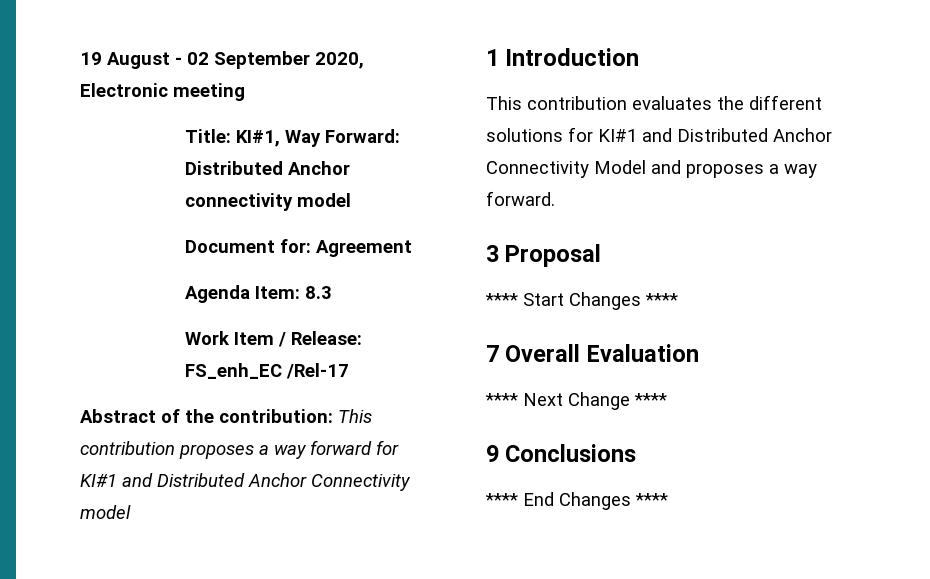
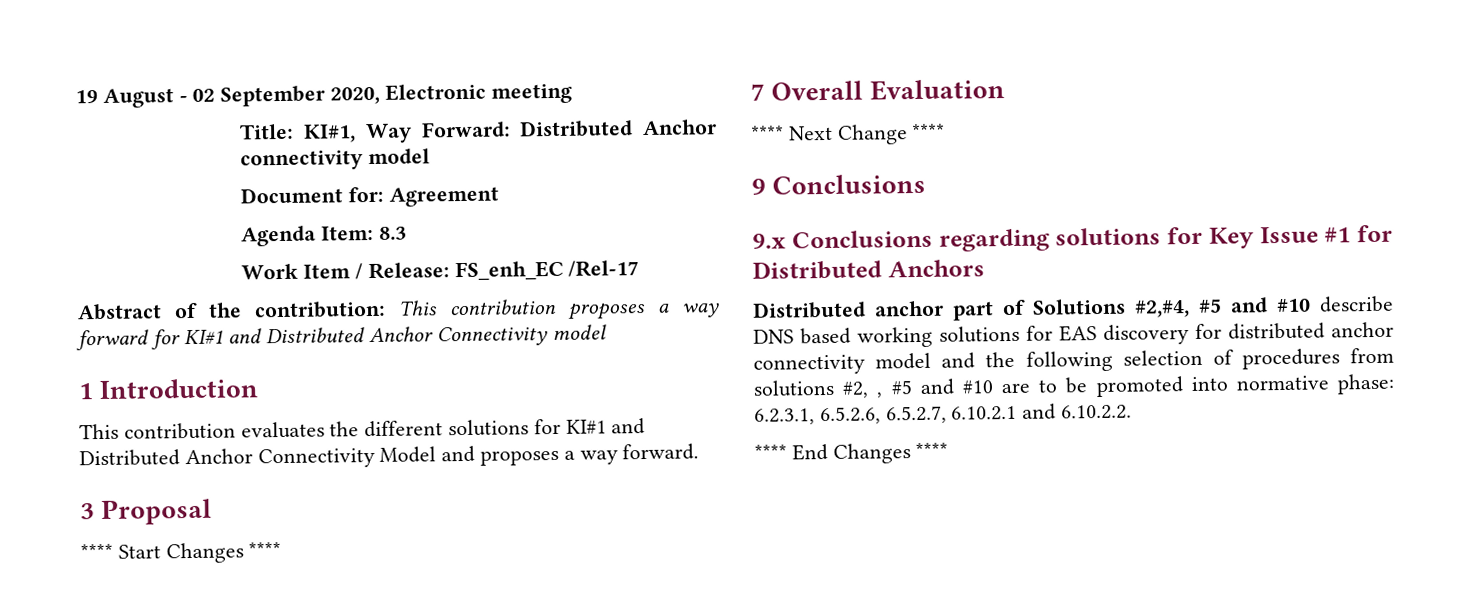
(637, 453) none -> [752,224,1393,252] [752,259,985,280] [752,295,1394,321] [753,321,1394,348] [753,347,1394,375] [753,373,1395,398] [754,403,1133,425] // 9.x Conclusions regarding solutions for Key Issue #1 for Distributed Anchors // Distributed anchor part of Solutions #2,#4, #5 and #10 describe DNS based working solutions for EAS discovery for distributed anchor connectivity model and the following selection of procedures from solutions #2, , #5 and #10 are to be promoted into normative phase: 6.2.3.1, 6.5.2.6, 6.5.2.7, 6.10.2.1 and 6.10.2.2.

